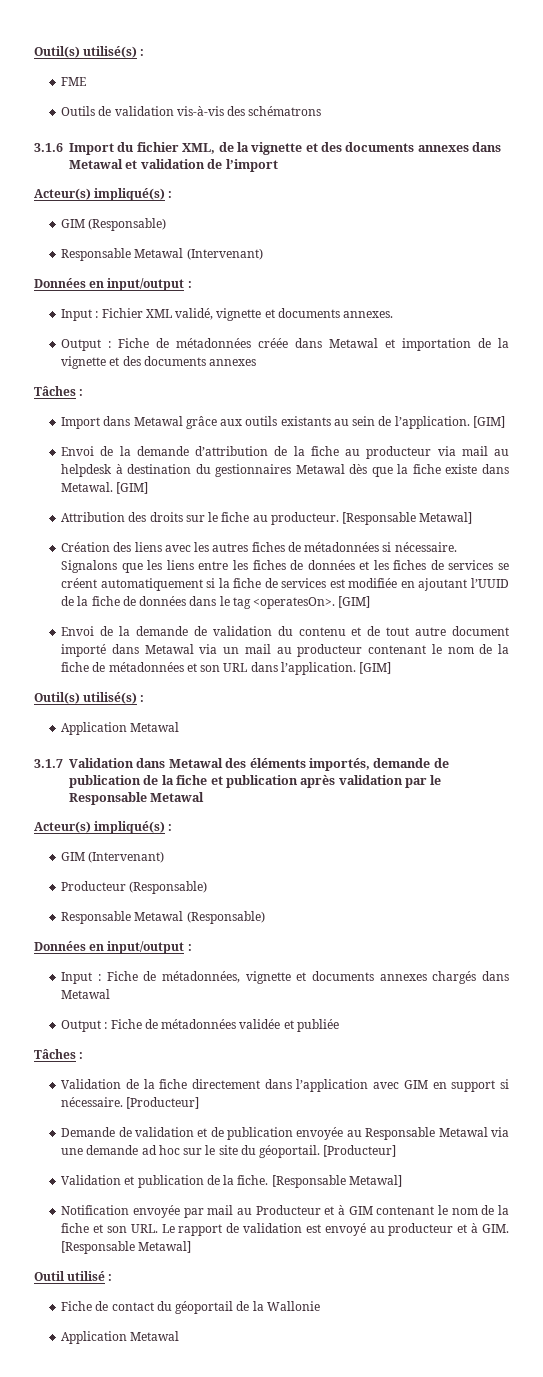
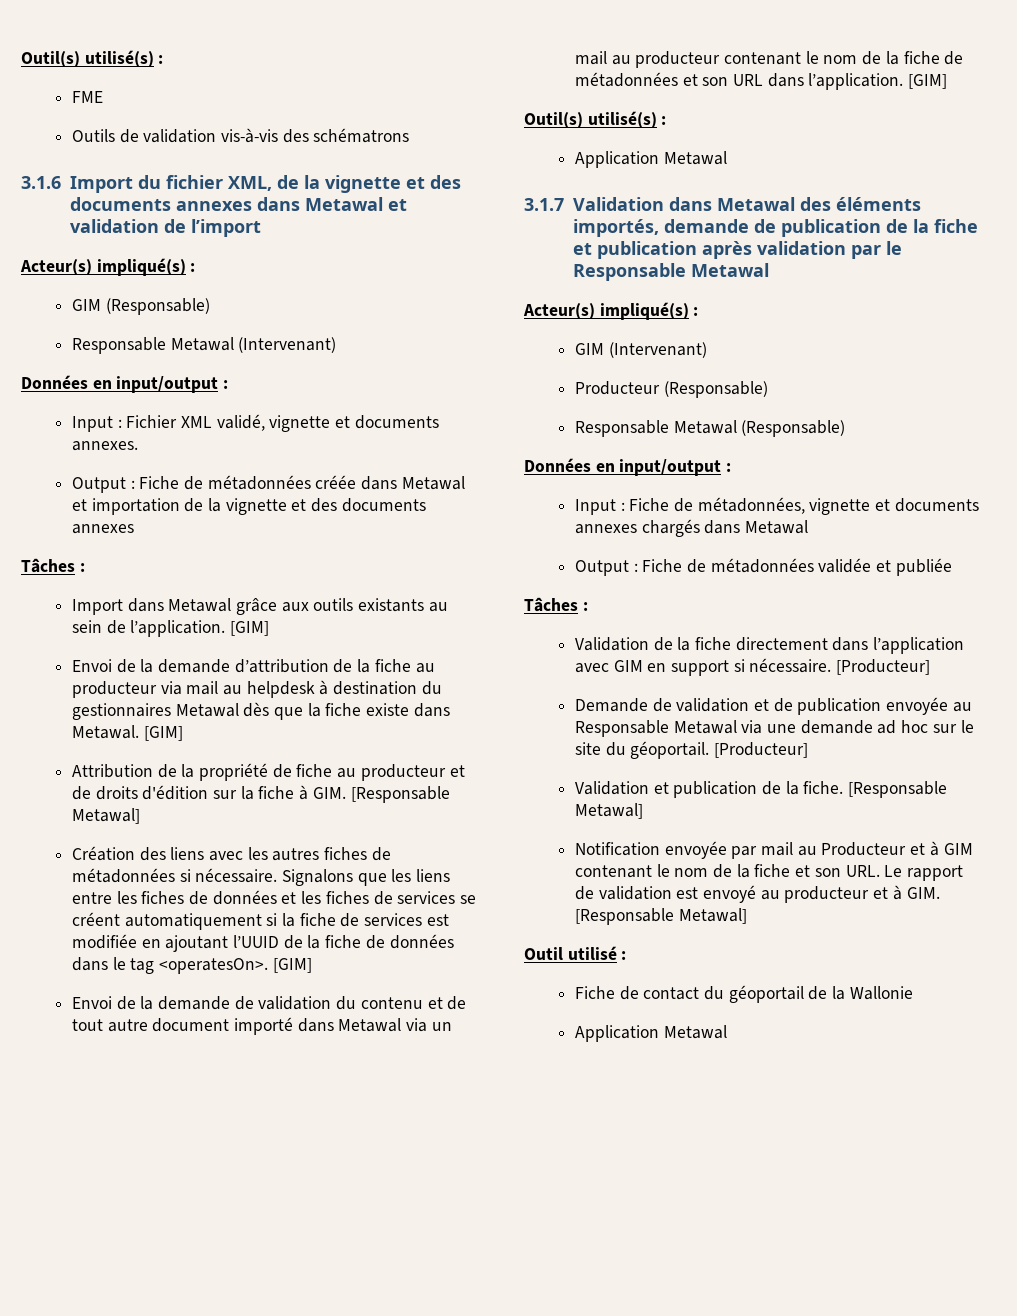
[128,512,339,525] des droits sur le fiche au producteur. -> [157,763,465,781] [71,785,346,800] de la propriété de fiche au producteur et de droits d'édition sur la fiche à GIM.

